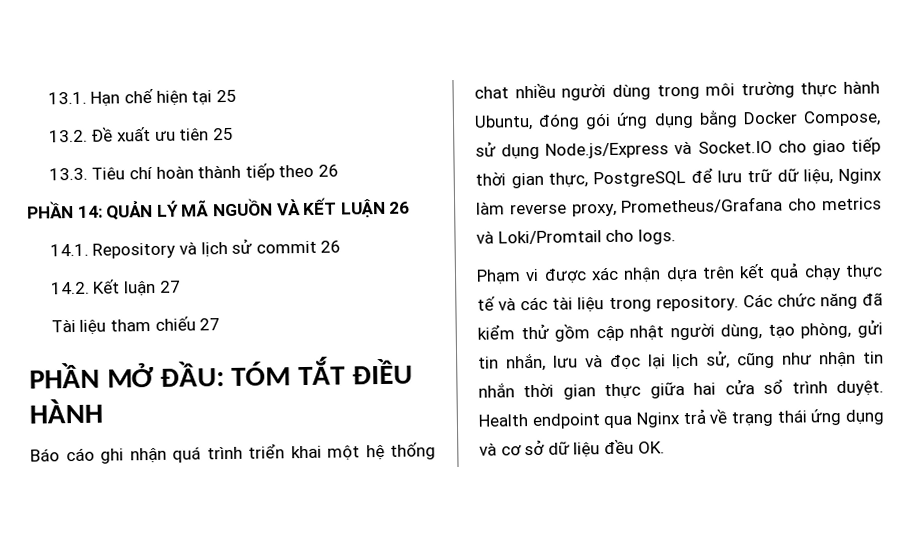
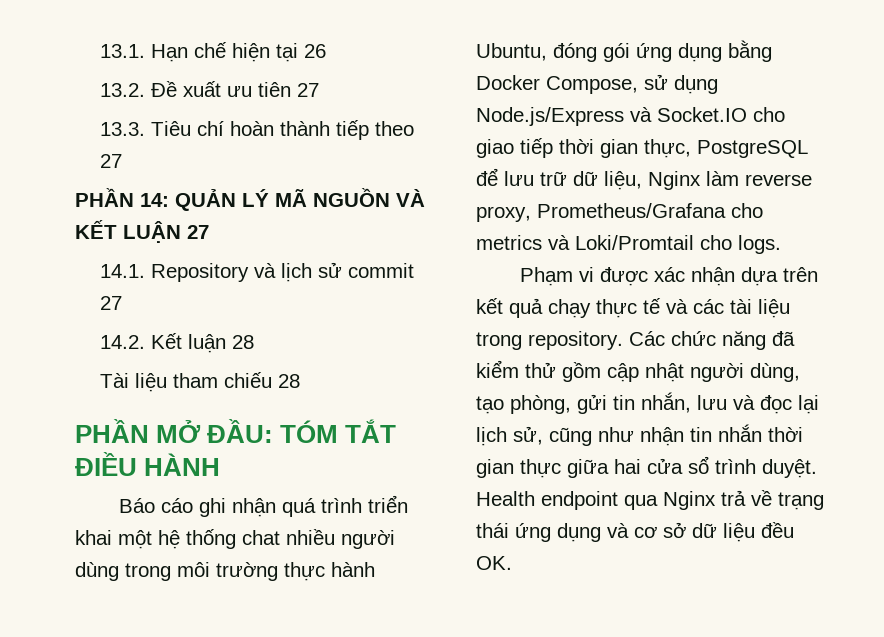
[215,89,237,103] 25 -> [303,44,326,58] 26
[212,127,234,141] 25 -> [296,83,319,97] 27
[318,164,340,177] 26 -> [99,154,122,168] 27
[389,201,411,214] 26 -> [187,225,209,239] 27
[320,240,342,253] 26 -> [99,296,122,310] 27
[159,280,181,293] 27 -> [231,335,254,349] 28
[199,318,221,331] 27 -> [277,374,300,388] 28

